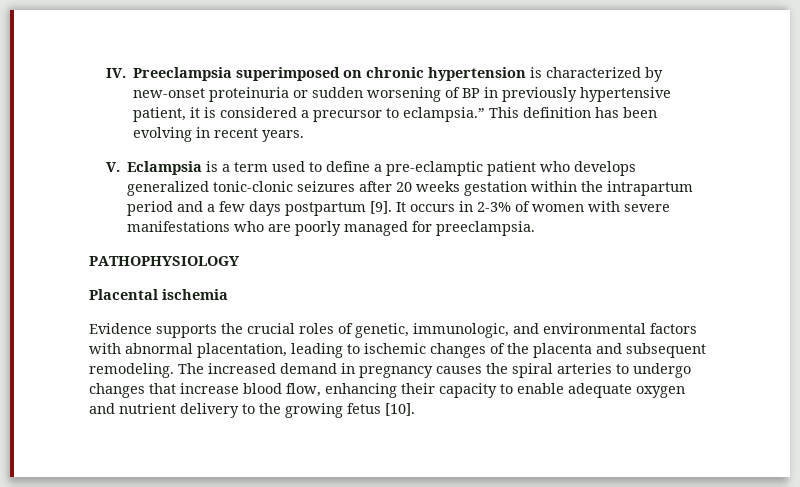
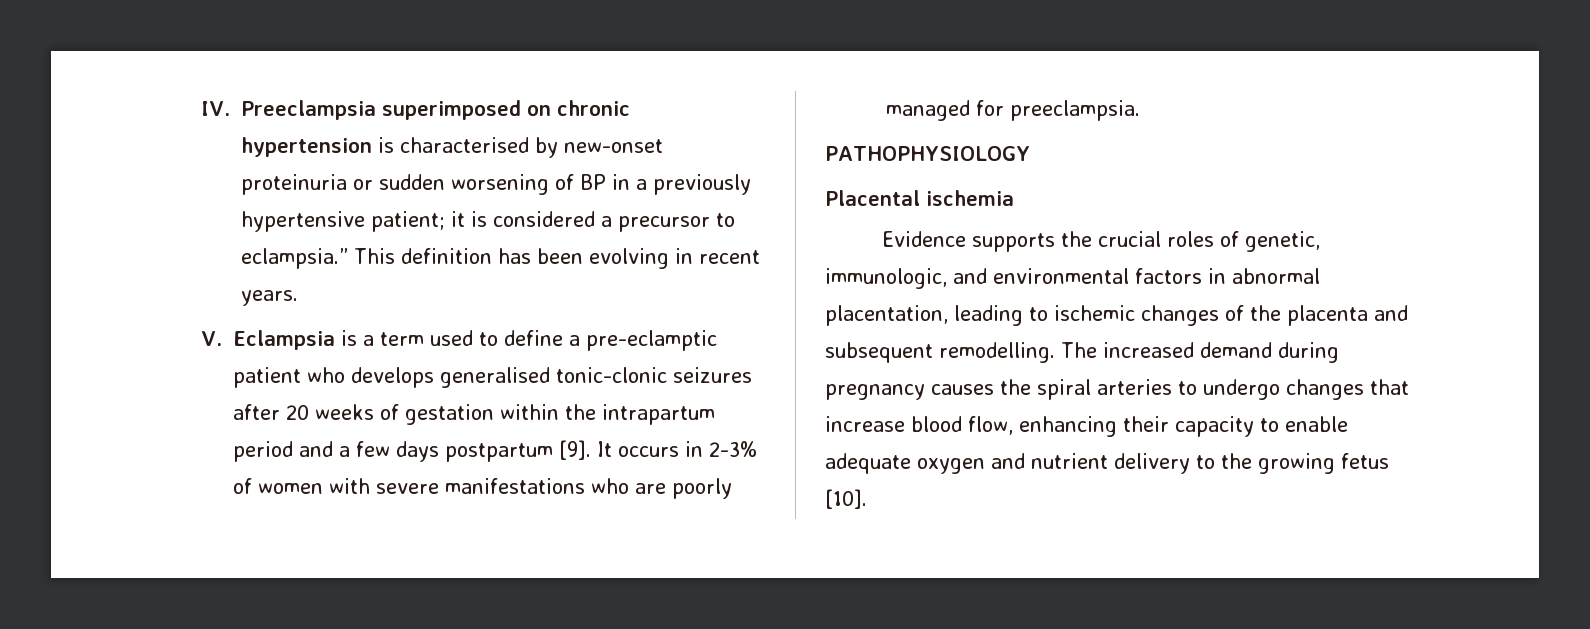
[546,67,642,78] characterized -> [399,137,529,153] characterised
(499, 92) none -> [635,179,647,190] a
[133,107,187,122] patient, -> [370,211,445,232] patient;
[127,181,210,196] generalized -> [439,367,550,388] generalised
(461, 186) none -> [379,404,399,420] of
[89,343,121,354] with -> [1208,268,1226,284] in
[89,363,174,378] remodeling. -> [939,342,1055,363] remodelling.
[341,363,355,374] in -> [1278,342,1339,363] during

